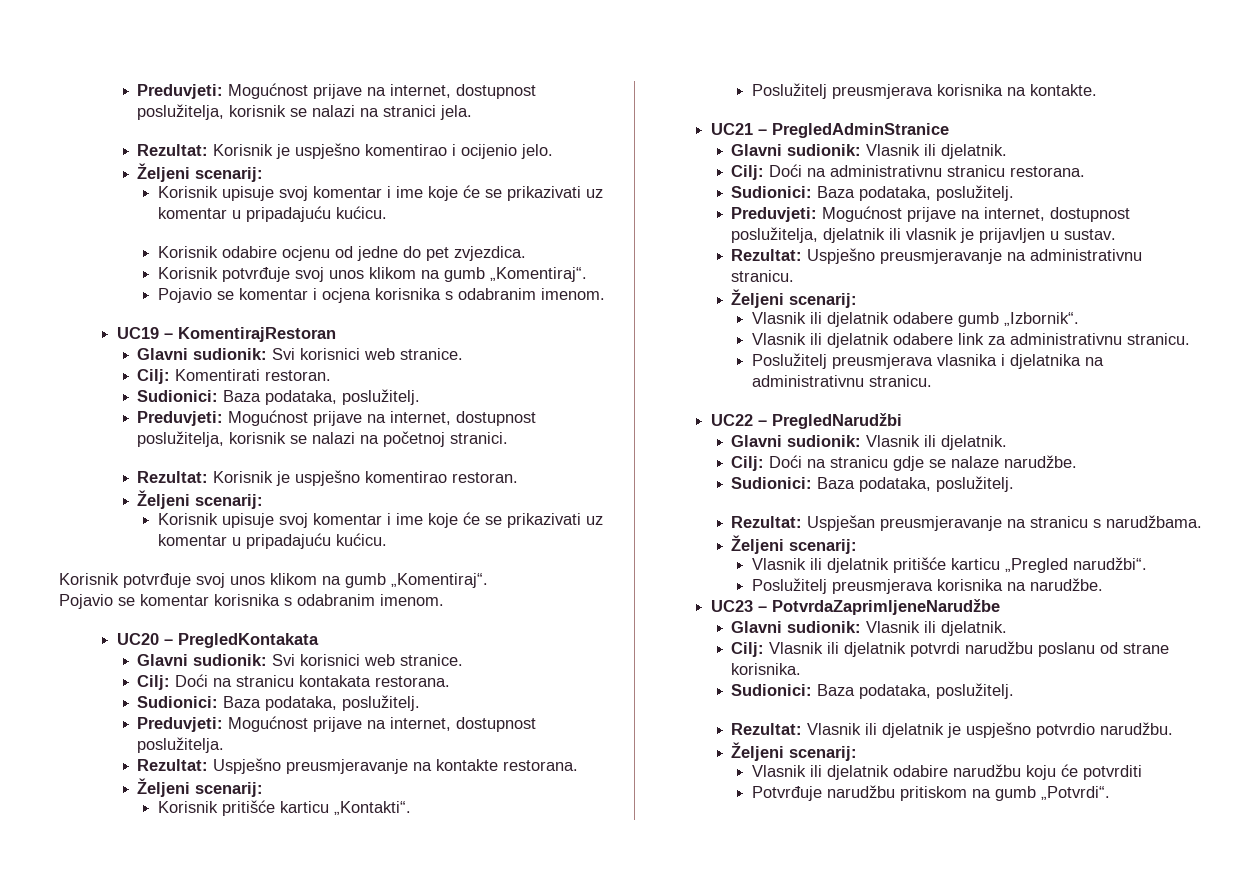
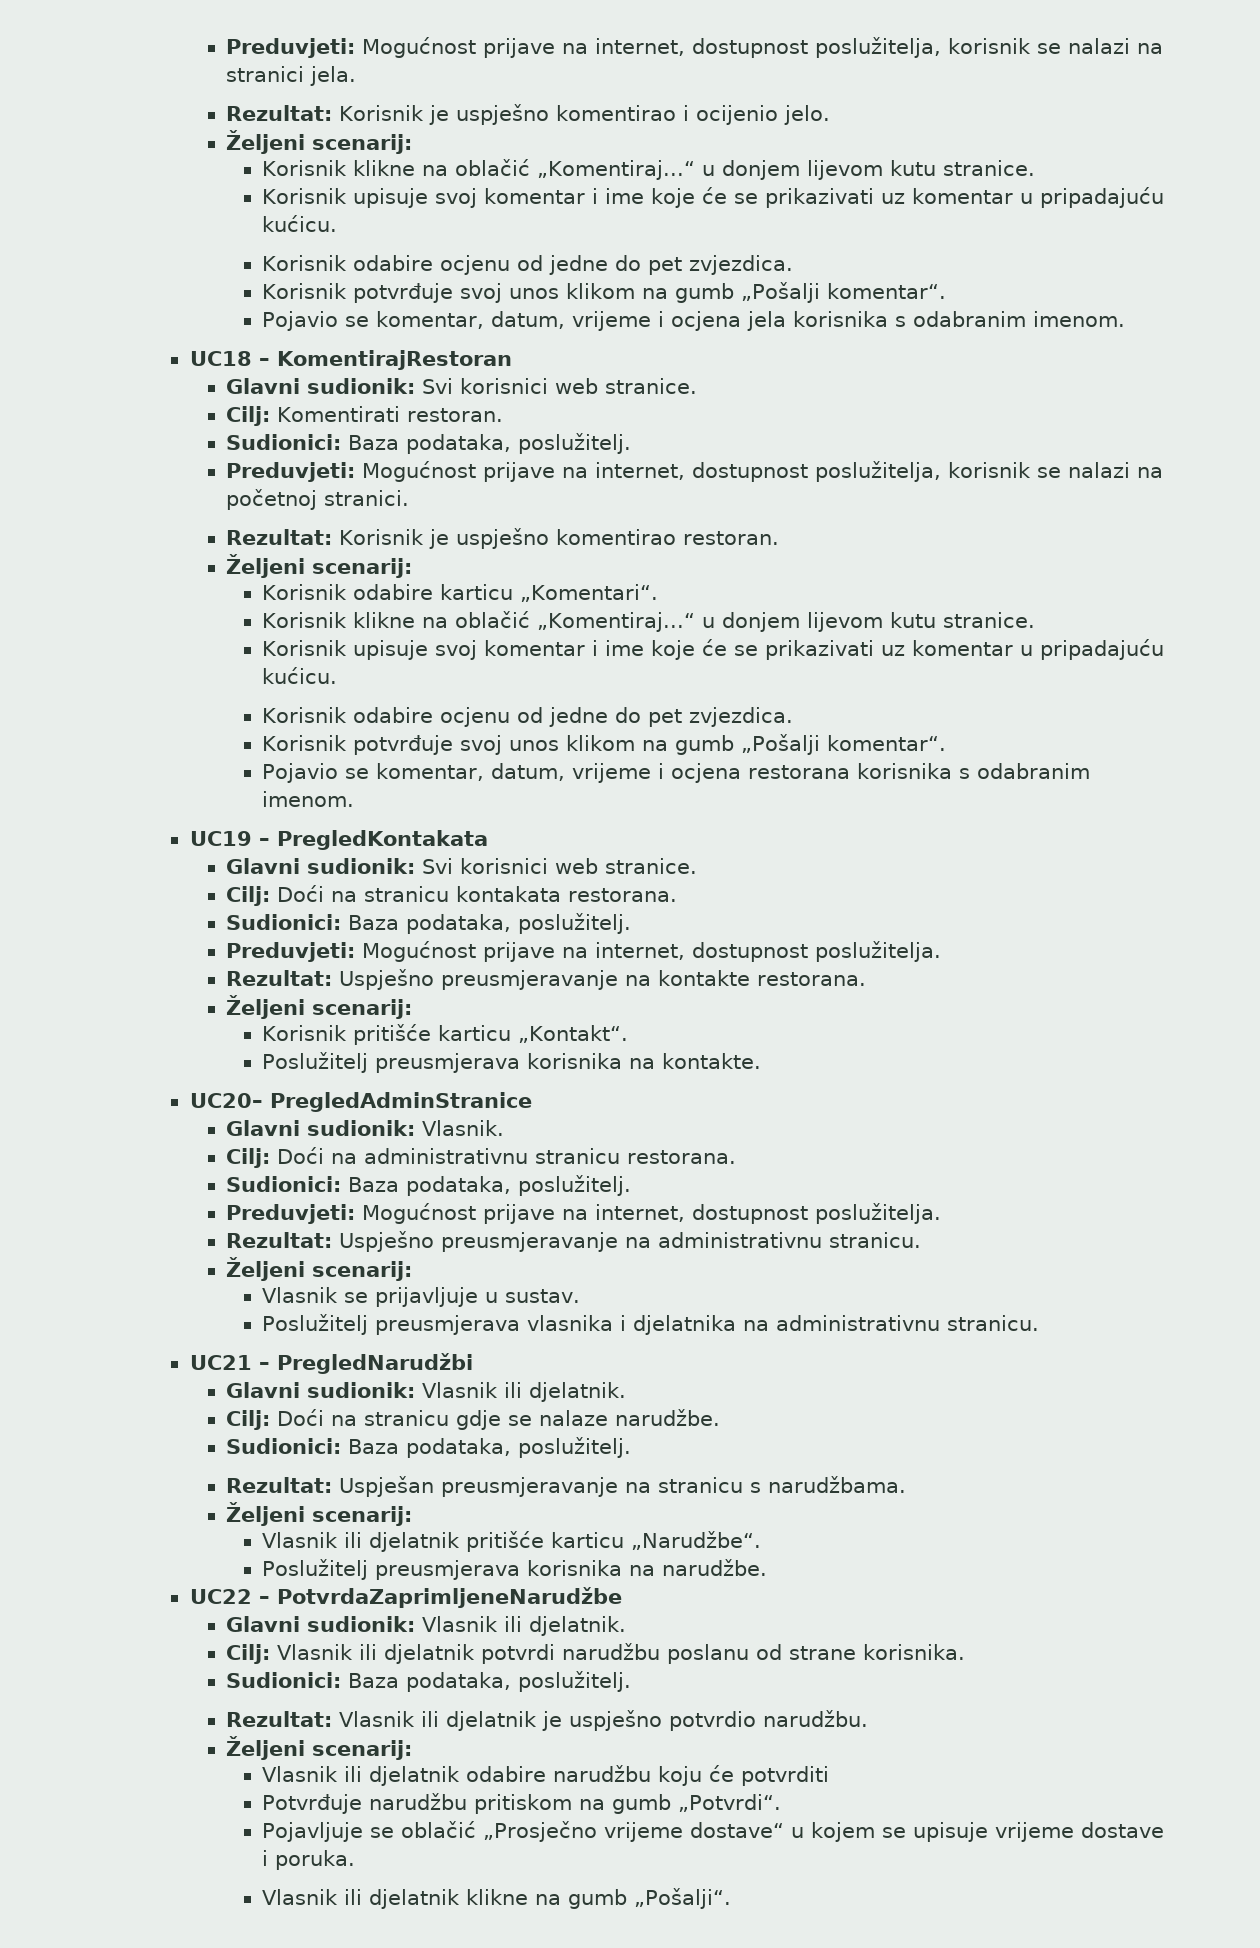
(264, 174) none -> [262,159,1036,180] // Korisnik klikne na oblačić „Komentiraj...“ u donjem lijevom kutu stranice.
[489,267,587,282] [157,288,605,303] [117,327,160,339] „Komentiraj“. // Pojavio se komentar i ocjena korisnika s odabranim imenom. // UC19 -> [741,282,947,303] [262,311,1126,331] [189,351,252,366] „Pošalji komentar“. // Pojavio se komentar, datum, vrijeme i ocjena jela korisnika s odabranim imenom. // UC18
(264, 501) none -> [262,584,659,602] [262,611,1036,632] // Korisnik odabire karticu „Komentari“. // Korisnik klikne na oblačić „Komentiraj...“ u donjem lijevom kutu stranice.
[59,573,488,588] [59,594,444,609] [117,633,160,645] // Korisnik potvrđuje svoj unos klikom na gumb „Komentiraj“. // Pojavio se komentar korisnika s odabranim imenom. // UC20 -> [262,707,794,727] [262,734,947,755] [262,763,1091,783] [262,791,355,807] [189,831,252,846] // Korisnik odabire ocjenu od jedne do pet zvjezdica. // Korisnik potvrđuje svoj unos klikom na gumb „Pošalji komentar“. // Pojavio se komentar, datum, vrijeme i ocjena restorana korisnika s odabranim imenom. // UC19
[333,801,411,815] „Kontakti“. -> [518,1025,629,1043] „Kontakt“.
[711,123,768,135] UC21 – -> [189,1093,263,1108] UC20–
[866,144,1008,159] Vlasnik ili djelatnik. -> [421,1120,504,1136] Vlasnik.
[731,227,1117,243] poslužitelja, djelatnik ili vlasnik je prijavljen u sustav. -> [814,1203,941,1224] poslužitelja.
[809,312,1079,327] [751,333,1190,348] ili djelatnik odabere gumb „Izbornik“. // Vlasnik ili djelatnik odabere link za administrativnu stranicu. -> [344,1287,581,1307] se prijavljuje u sustav.
[711,414,754,426] UC22 -> [189,1355,252,1370] UC21
[1004,557,1147,573] „Pregled narudžbi“. -> [631,1531,762,1550] „Narudžbe“.
[711,600,754,612] UC23 -> [189,1589,252,1604] UC22
(1110, 793) none -> [262,1821,1165,1842] [262,1850,356,1870] [262,1888,732,1909] // Pojavljuje se oblačić „Prosječno vrijeme dostave“ u kojem se upisuje vrijeme dostave i poruka. // Vlasnik ili djelatnik klikne na gumb „Pošalji“.

